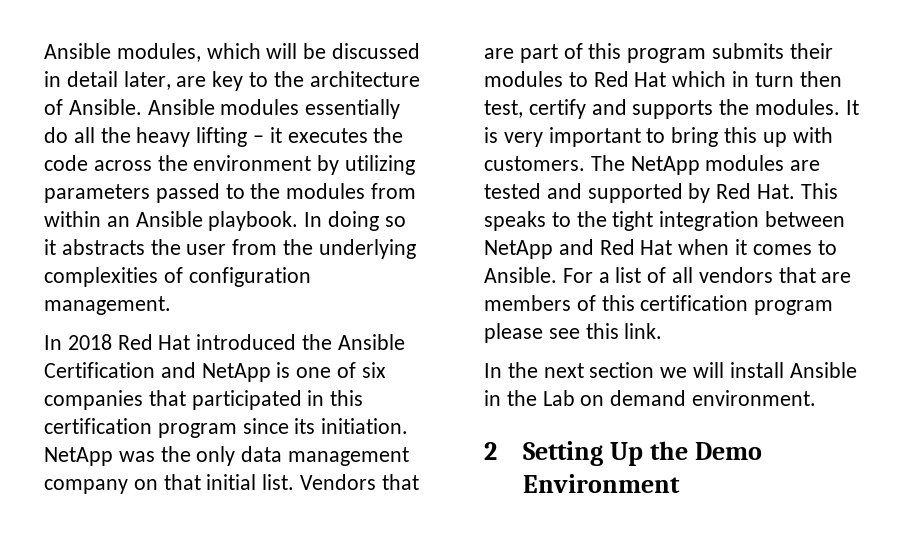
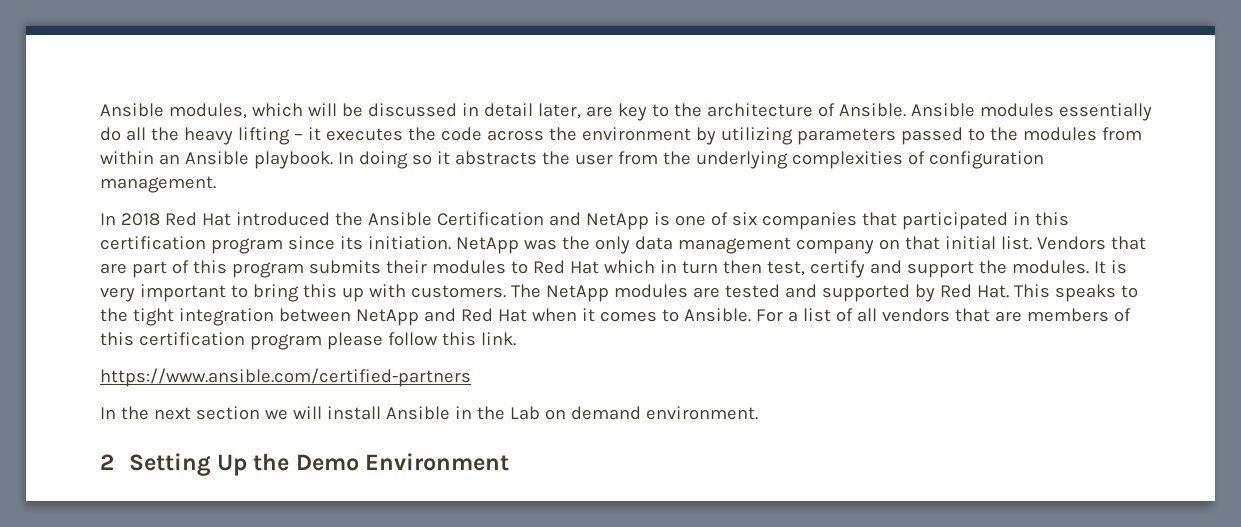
[632,100,714,119] supports -> [906,261,974,278] support
[548,328,580,339] see -> [387,332,438,346] follow
(663, 331) none -> [100,368,471,387] // https://www.ansible.com/certified-partners

